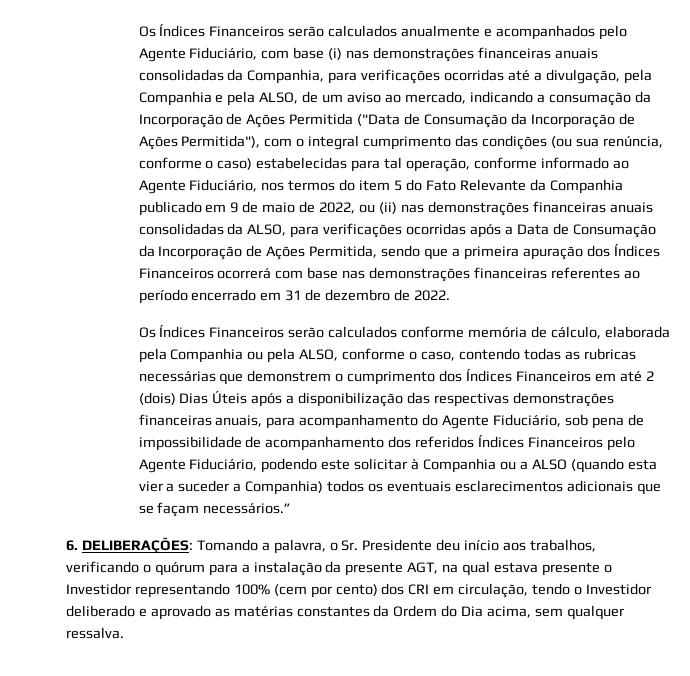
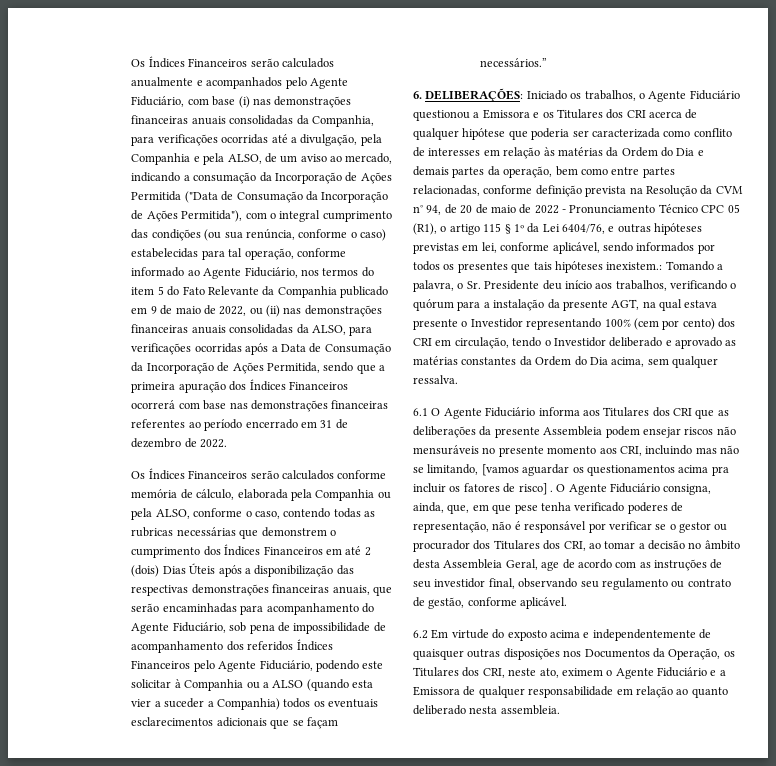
(263, 421) none -> [372,586,392,596] [131,603,237,613] que serão encaminhadas
(193, 545) none -> [526,90,740,102] [413,109,698,121] [413,128,732,140] [413,147,704,159] [413,166,675,178] [413,185,743,197] [413,204,740,215] [413,223,703,235] [413,242,715,254] [413,261,663,273] Iniciado os trabalhos, o Agente Fiduciário questionou a Emissora e os Titulares dos CRI acerca de qualquer hipótese que poderia ser caracterizada como conflito de interesses em relação às matérias da Ordem do Dia e demais partes da operação, bem como entre partes relacionadas, conforme definição prevista na Resolução da CVM n° 94, de 20 de maio de 2022 - Pronunciamento Técnico CPC 05 (R1), o artigo 115 § 1º da Lei 6404/76, e outras hipóteses previstas em lei, conforme aplicável, sendo informados por todos os presentes que tais hipóteses inexistem.:
(124, 633) none -> [413,407,729,419] [413,426,736,438] [413,445,739,457] [413,464,729,476] [413,483,712,495] [413,502,683,514] [413,521,728,533] [413,540,740,552] [413,559,723,571] [413,578,731,590] [413,597,568,609] [413,629,711,641] [413,648,735,660] [413,667,726,679] [413,686,728,698] [413,705,560,715] // 6.1 O Agente Fiduciário informa aos Titulares dos CRI que as deliberações da presente Assembleia podem ensejar riscos não mensuráveis no presente momento aos CRI, incluindo mas não se limitando, [vamos aguardar os questionamentos acima pra incluir os fatores de risco] . O Agente Fiduciário consigna, ainda, que, em que pese tenha verificado poderes de representação, não é responsável por verificar se o gestor ou procurador dos Titulares dos CRI, ao tomar a decisão no âmbito desta Assembleia Geral, age de acordo com as instruções de seu investidor final, observando seu regulamento ou contrato de gestão, conforme aplicável. // 6.2 Em virtude do exposto acima e independentemente de quaisquer outras disposições nos Documentos da Operação, os Titulares dos CRI, neste ato, eximem o Agente Fiduciário e a Emissora de qualquer responsabilidade em relação ao quanto deliberado nesta assembleia.

